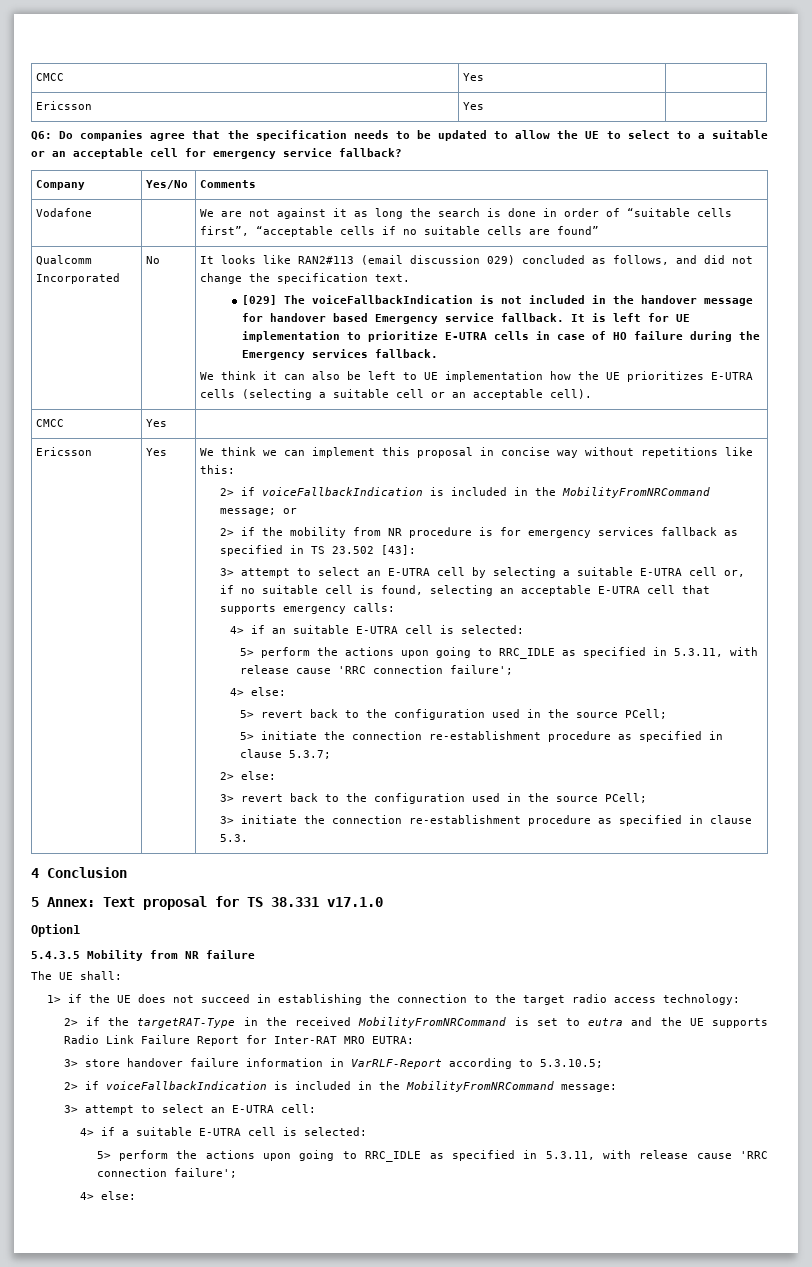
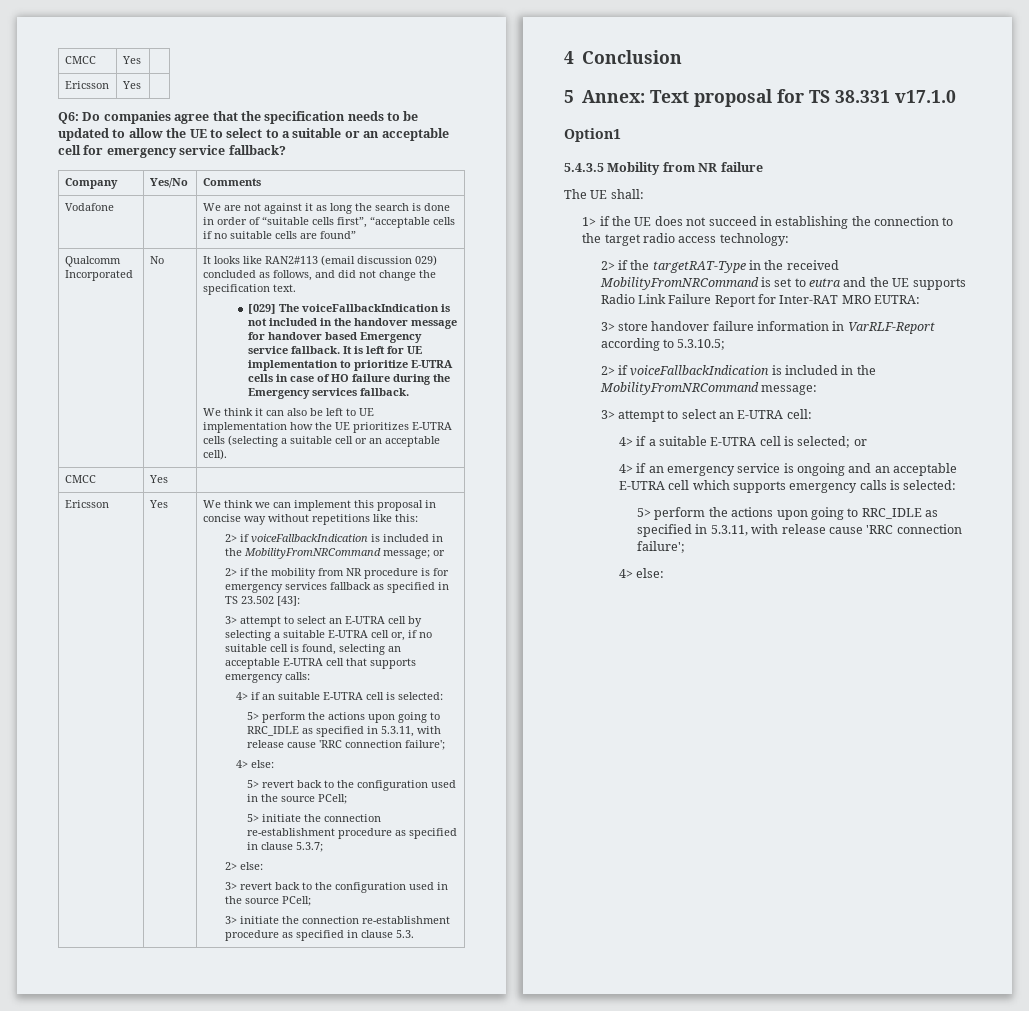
(298, 1131) none -> [797,436,867,448] [618,463,958,476] [618,480,901,493] selected; or // 4> if an emergency service is ongoing and an acceptable E-UTRA cell which supports emergency calls is

